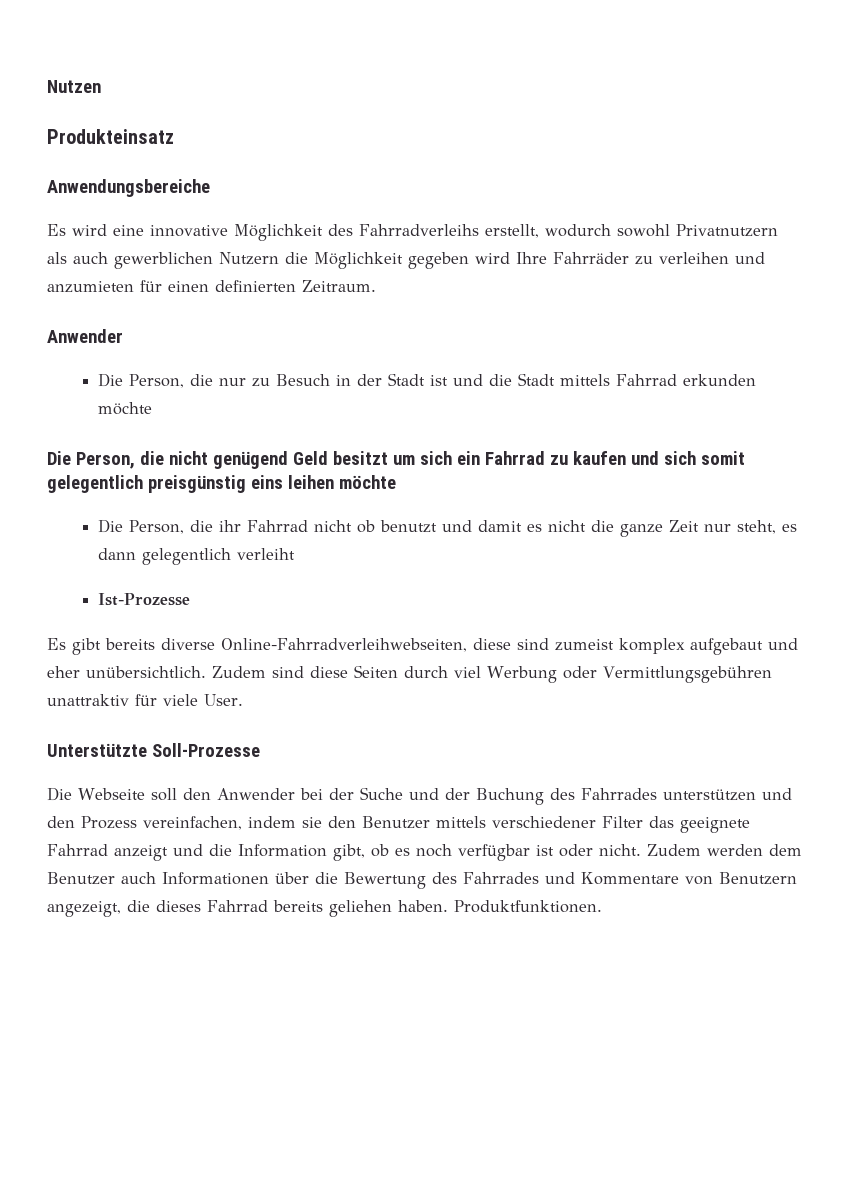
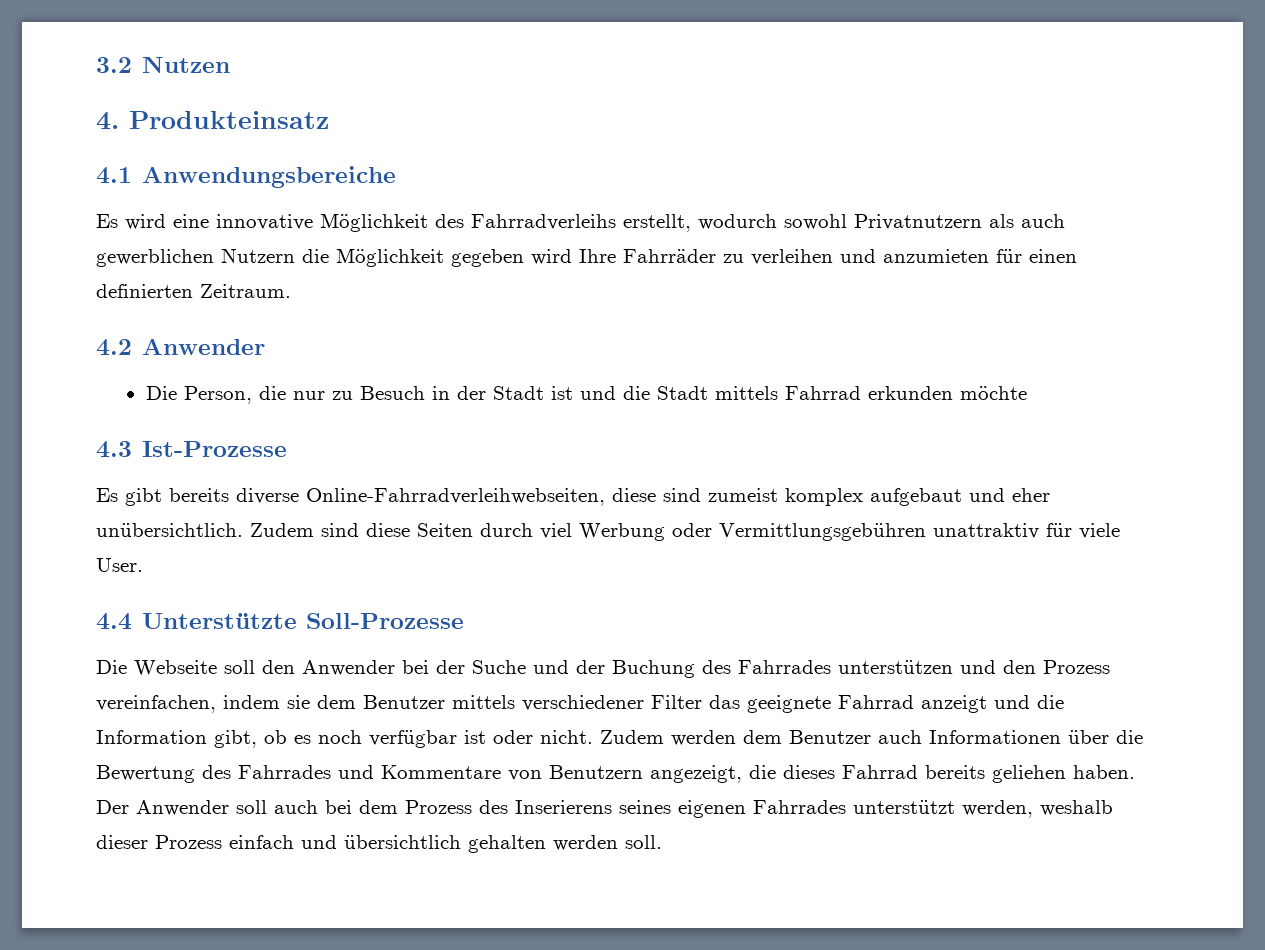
(47, 86) none -> [96,57,132,73] 3.2
(101, 86) none -> [96,112,119,130] 4.
(174, 136) none -> [96,167,132,184] 4.1
(376, 286) none -> [96,339,132,356] 4.2
[47,451,745,469] [47,475,396,493] [98,519,798,537] [98,548,296,565] Die Person, die nicht genügend Geld besitzt um sich ein Fahrrad zu kaufen und sich somit gelegentlich preisgünstig eins leihen möchte // Die Person, die ihr Fahrrad nicht ob benutzt und damit es nicht die ganze Zeit nur steht, es dann gelegentlich verleiht // -> [96,441,132,458] 4.3
(243, 700) none -> [96,613,132,630] 4.4
[328,816,356,828] den -> [317,695,356,709] dem
[454,900,602,913] Produktfunktionen. -> [96,800,1113,818] [96,835,662,853] Der Anwender soll auch bei dem Prozess des Inserierens seines eigenen Fahrrades unterstützt werden, weshalb dieser Prozess einfach und übersichtlich gehalten werden soll.

